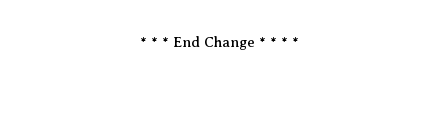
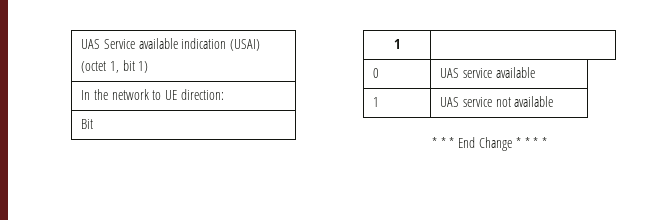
(139, 42) none -> [81,38,261,51] [81,60,149,73] [81,89,225,100] [81,119,94,129] [394,39,400,49] [373,68,380,78] [440,67,535,78] [373,97,380,107] [440,96,554,107] UAS Service available indication (USAI) (octet 1, bit 1) // In the network to UE direction: // Bit // 1 | // 0 | UAS service available // 1 | UAS service not available //

